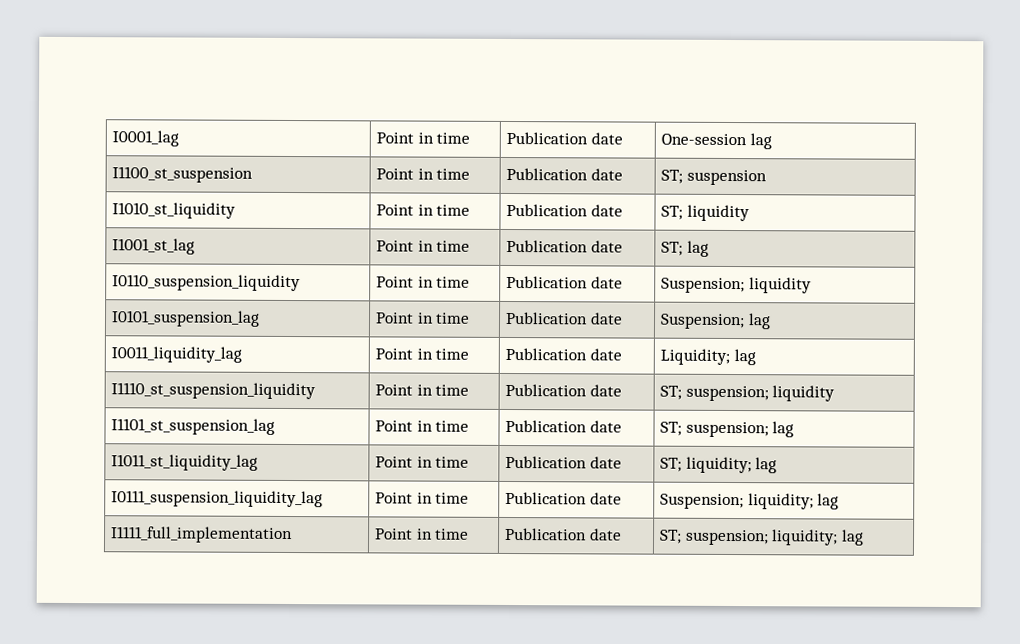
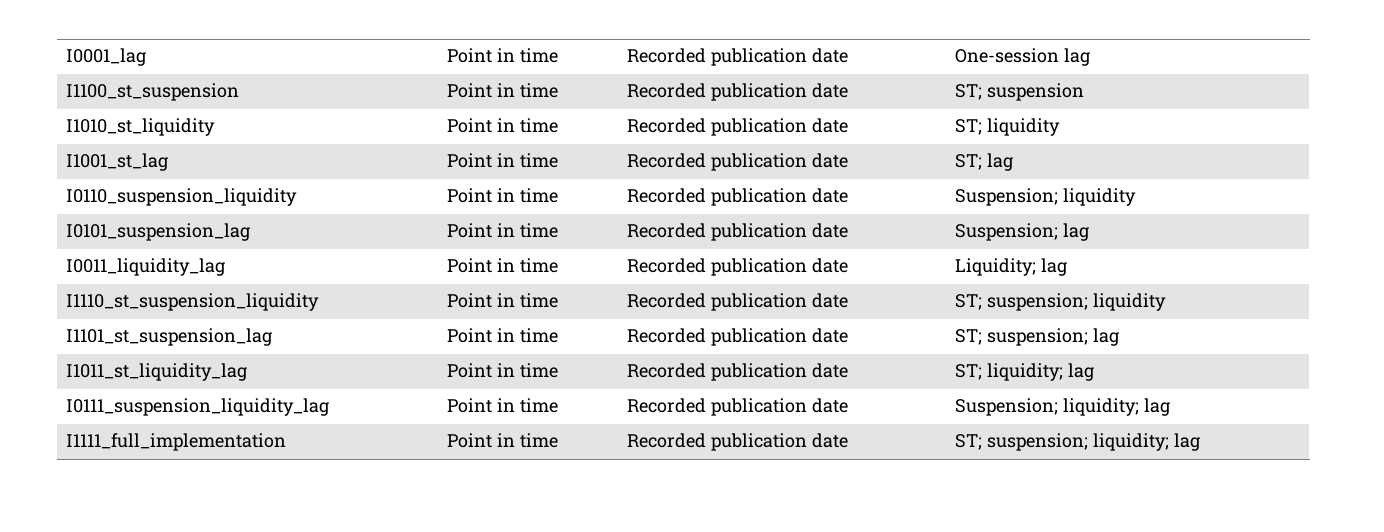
[506,131,589,145] Publication -> [627,48,808,66] Recorded publication
[506,167,589,181] Publication -> [627,83,808,101] Recorded publication
[506,203,589,217] Publication -> [627,118,808,136] Recorded publication
[506,239,589,253] Publication -> [627,153,808,171] Recorded publication
[506,275,589,289] Publication -> [627,188,808,206] Recorded publication
[505,311,589,325] Publication -> [627,223,808,241] Recorded publication
[505,347,588,361] Publication -> [627,258,808,276] Recorded publication
[505,383,588,397] Publication -> [627,293,808,311] Recorded publication
[505,419,588,433] Publication -> [627,328,808,346] Recorded publication
[505,455,588,469] Publication -> [627,363,808,381] Recorded publication
[505,491,588,505] Publication -> [627,398,808,416] Recorded publication
[505,527,588,541] Publication -> [627,433,808,451] Recorded publication

